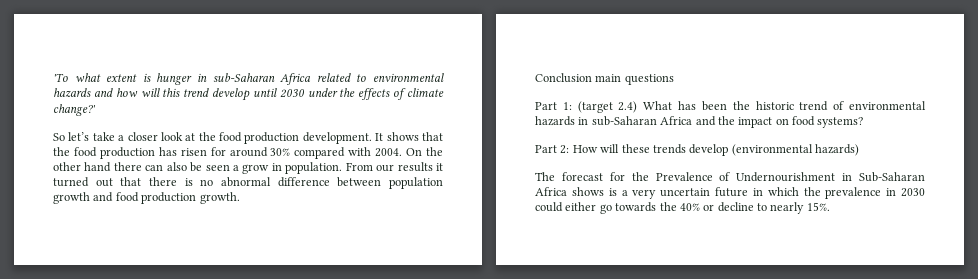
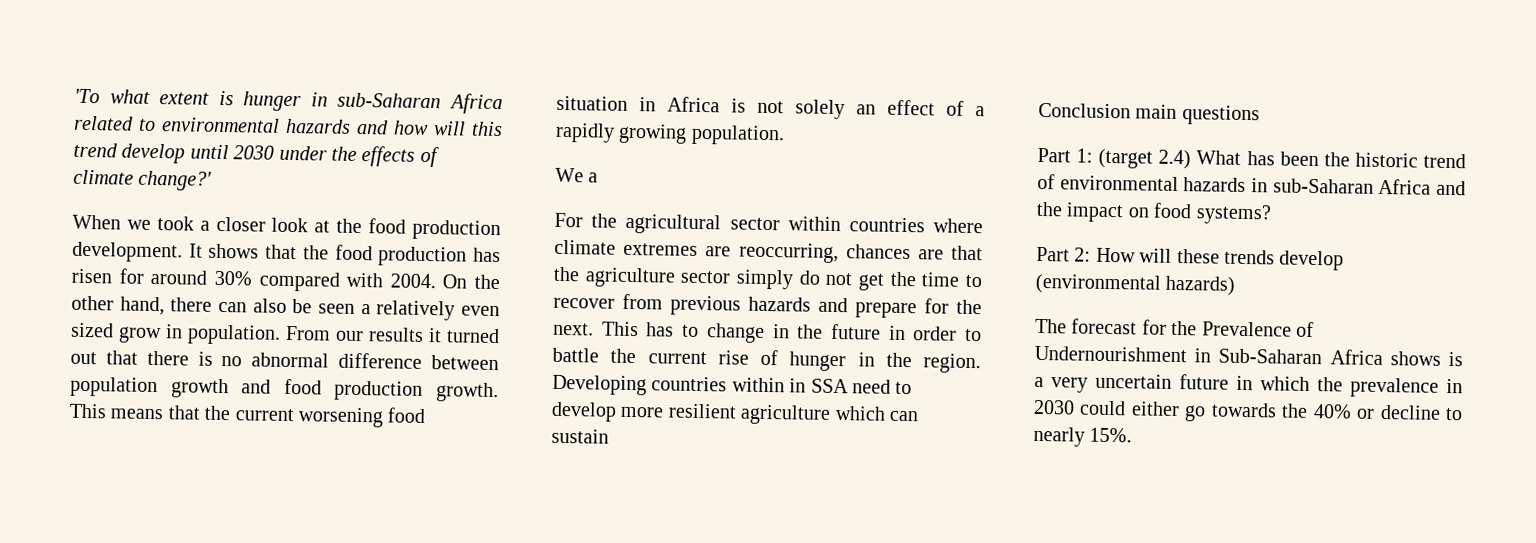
[53,132,115,141] So let’s take -> [72,214,194,231] When we took
[84,162,112,172] hand -> [119,296,165,316] hand,
(239, 168) none -> [376,300,500,321] [70,322,114,338] relatively even sized
(240, 198) none -> [69,403,426,428] [556,95,985,120] [555,122,785,146] [555,167,599,183] [554,212,983,235] [554,239,983,264] [553,266,982,291] [553,293,982,319] [553,321,982,343] [552,347,981,374] [552,374,913,396] [551,401,918,425] [551,428,609,444] This means that the current worsening food situation in Africa is not solely an effect of a rapidly growing population. // We a // For the agricultural sector within countries where climate extremes are reoccurring, chances are that the agriculture sector simply do not get the time to recover from previous hazards and prepare for the next. This has to change in the future in order to battle the current rise of hunger in the region. Developing countries within in SSA need to develop more resilient agriculture which can sustain

